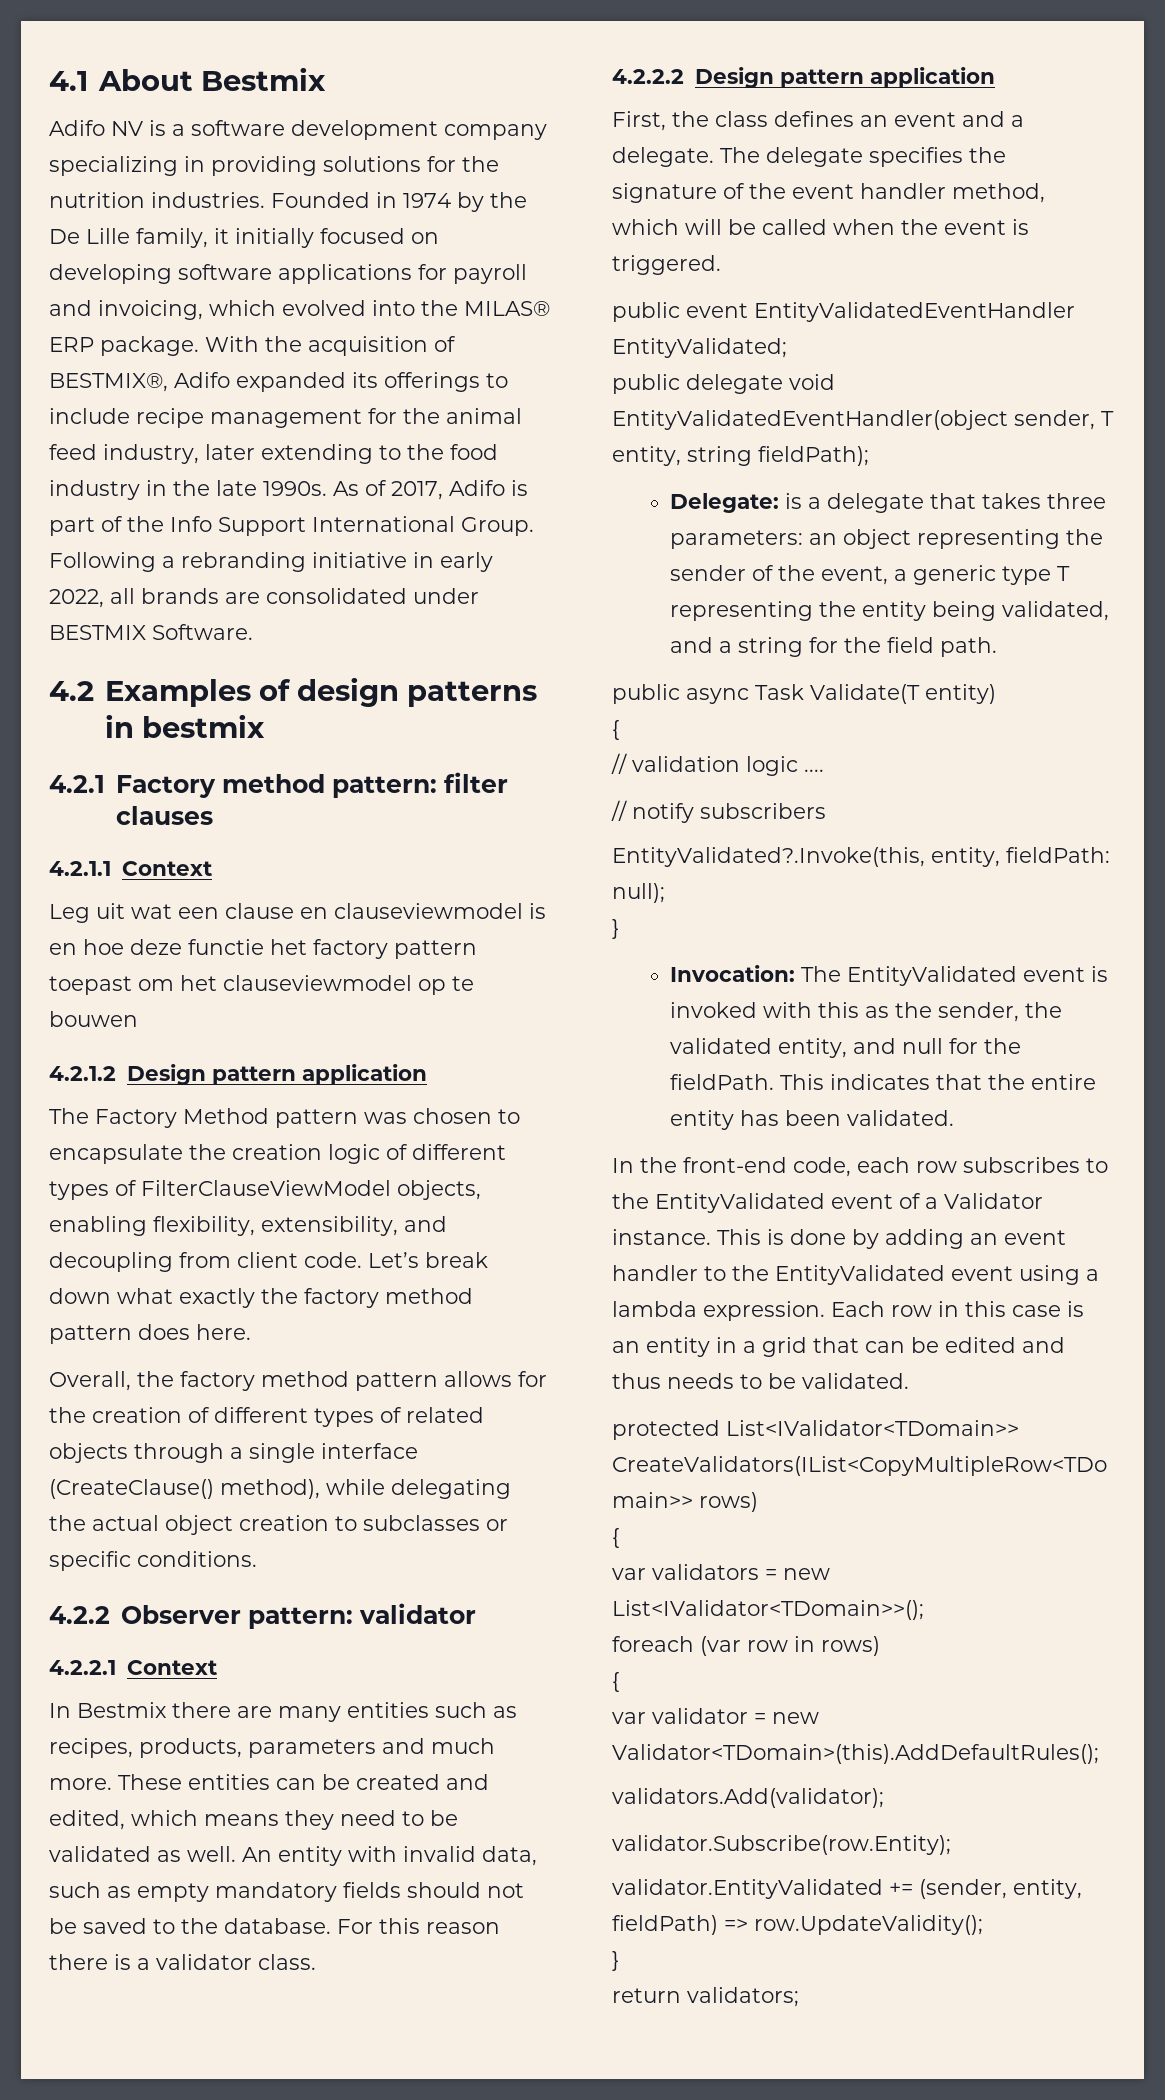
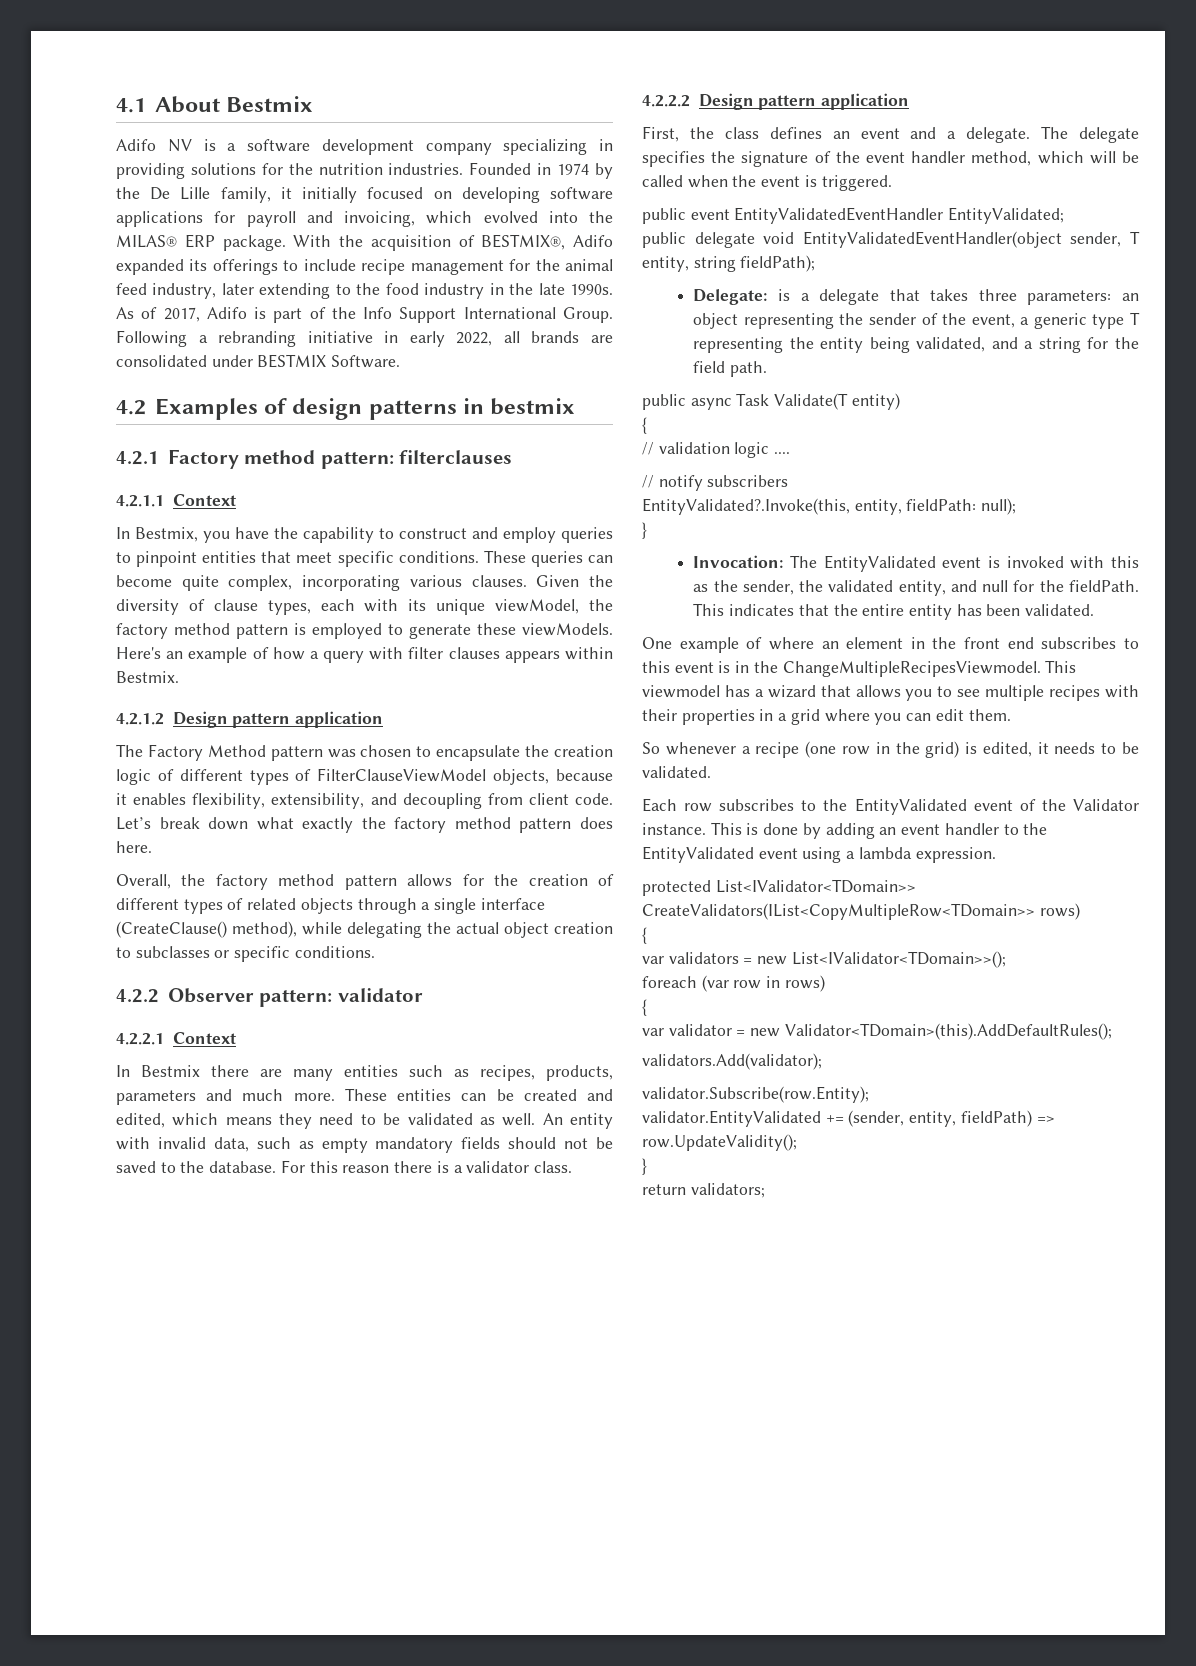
[443,772,508,793] [115,806,213,825] filter clauses -> [399,450,513,464] filterclauses
[49,903,546,923] [49,939,477,959] [49,975,474,995] [49,1011,138,1027] Leg uit wat een clause en clauseviewmodel is en hoe deze functie het factory pattern toepast om het clauseviewmodel op te bouwen -> [116,527,613,543] [116,550,613,567] [116,575,613,591] [116,599,614,615] [116,623,613,639] [116,647,613,663] [116,671,179,683] In Bestmix, you have the capability to construct and employ queries to pinpoint entities that meet specific conditions. These queries can become quite complex, incorporating various clauses. Given the diversity of clause types, each with its unique viewModel, the factory method pattern is employed to generate these viewModels. Here's an example of how a query with filter clauses appears within Bestmix.
[49,1216,147,1236] enabling -> [556,769,613,781] [116,793,187,805] because it enables
[612,1157,910,1177] In the front-end code, each -> [642,637,1139,653] [642,660,1077,677] [642,685,1139,701] [642,709,1011,725] [642,741,1139,758] [642,766,711,778] [642,798,677,812] One example of where an element in the front end subscribes to this event is in the ChangeMultipleRecipesViewmodel. This viewmodel has a wizard that allows you to see multiple recipes with their properties in a grid where you can edit them. // So whenever a recipe (one row in the grid) is edited, it needs to be validated. // Each
[925,1197,938,1209] a -> [1041,799,1066,811] the
[831,1301,1084,1317] [612,1337,1065,1357] [612,1373,909,1389] Each row in this case is an entity in a grid that can be edited and thus needs to be validated. -> (996, 855) none

